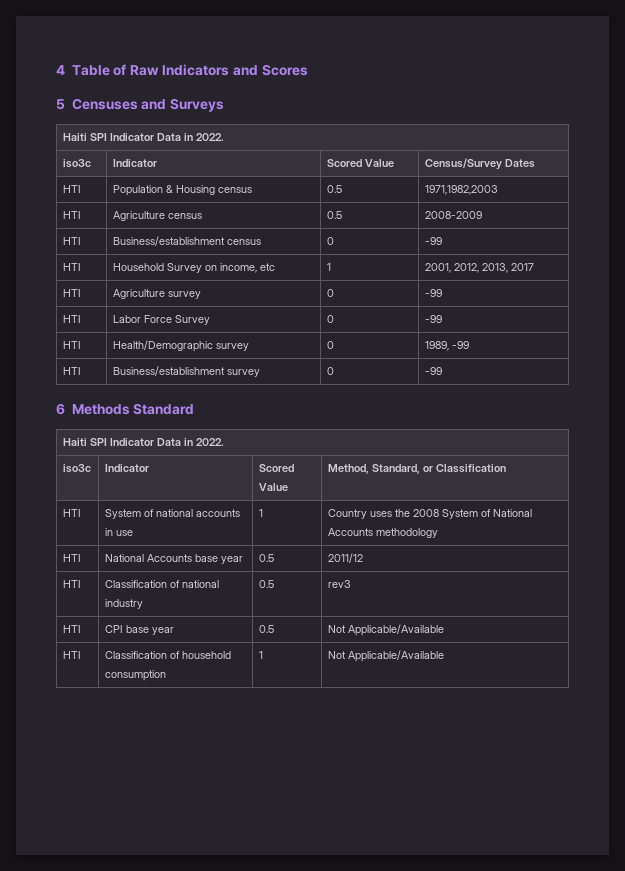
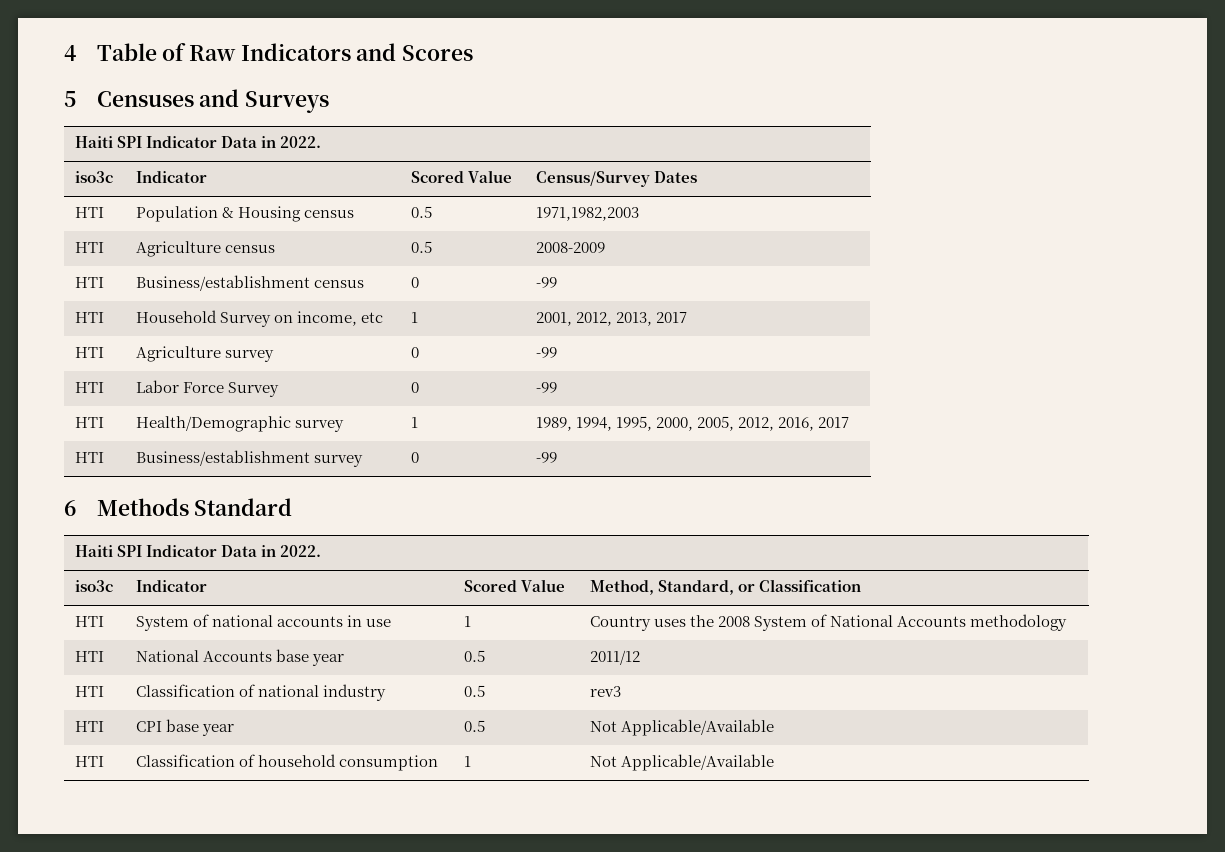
[326,341,334,349] 0 -> [411,417,419,428] 1
[451,341,469,349] -99 -> [576,416,850,431] 1994, 1995, 2000, 2005, 2012, 2016, 2017

